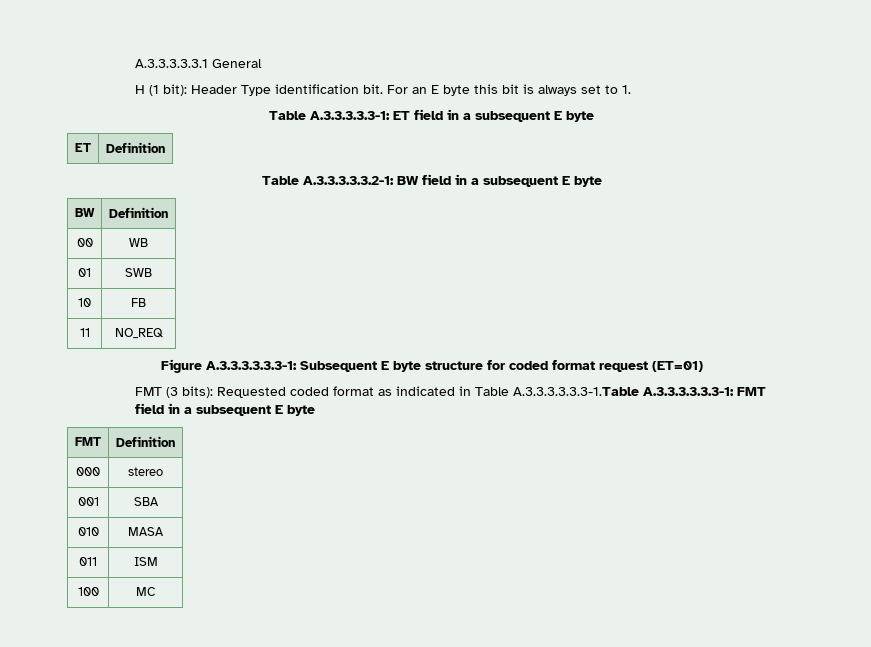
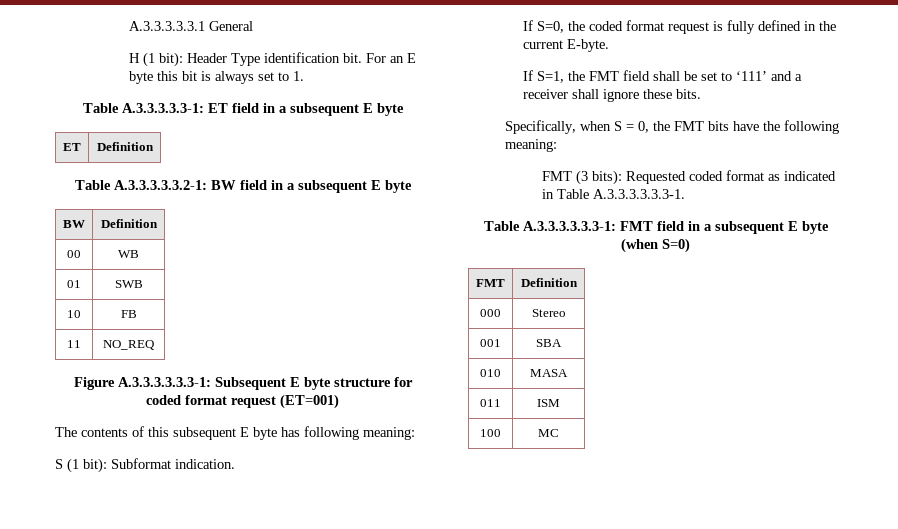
[651,361,703,372] (ET=01) -> [280,394,339,409] [55,426,415,440] [55,458,235,473] [523,20,837,34] [523,39,610,52] [523,70,803,83] [523,89,702,102] [504,120,839,134] [504,139,557,152] (ET=001) // The contents of this subsequent E byte has following meaning: // S (1 bit): Subformat indication. // If S=0, the coded format request is fully defined in the current E-byte. // If S=1, the FMT field shall be set to ‘111’ and a receiver shall ignore these bits. // Specifically, when S = 0, the FMT bits have the following meaning:
[512,387,639,396] A.3.3.3.3.3.3-1.Table -> [592,189,685,199] [483,221,520,231] A.3.3.3.3.3.3-1. // Table
(315, 410) none -> [621,238,690,253] (when S=0)
[128,467,163,476] stereo -> [531,309,566,317] Stereo

